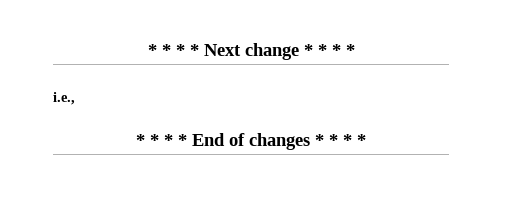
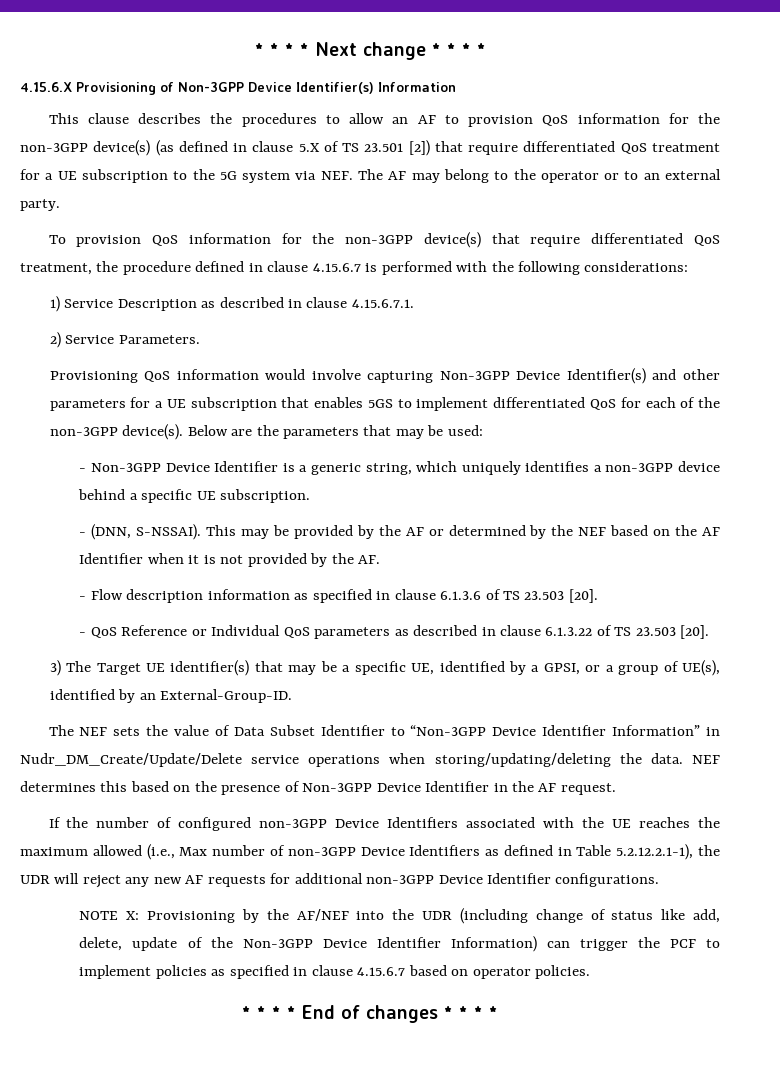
[53,92,75,105] i.e., -> [20,82,456,95] [48,113,721,127] [20,140,720,156] [20,169,721,183] [20,199,60,211] [48,232,720,248] [20,261,689,275] [49,296,414,312] [49,332,200,348] [49,368,720,384] [49,397,720,411] [49,424,483,440] [79,461,720,475] [78,489,311,503] [79,524,721,540] [79,553,381,567] [79,589,598,603] [79,625,710,639] [49,660,720,676] [49,689,293,703] [48,725,721,736] [20,753,720,767] [20,781,616,795] [48,817,721,831] [20,844,721,860] [20,873,660,888] [79,908,721,924] [79,936,721,952] [79,965,590,979] 4.15.6.X Provisioning of Non-3GPP Device Identifier(s) Information // This clause describes the procedures to allow an AF to provision QoS information for the non-3GPP device(s) (as defined in clause 5.X of TS 23.501 [2]) that require differentiated QoS treatment for a UE subscription to the 5G system via NEF. The AF may belong to the operator or to an external party. // To provision QoS information for the non-3GPP device(s) that require differentiated QoS treatment, the procedure defined in clause 4.15.6.7 is performed with the following considerations: // 1) Service Description as described in clause 4.15.6.7.1. // 2) Service Parameters. // Provisioning QoS information would involve capturing Non-3GPP Device Identifier(s) and other parameters for a UE subscription that enables 5GS to implement differentiated QoS for each of the non-3GPP device(s). Below are the parameters that may be used: // - Non-3GPP Device Identifier is a generic string, which uniquely identifies a non-3GPP device behind a specific UE subscription. // - (DNN, S-NSSAI). This may be provided by the AF or determined by the NEF based on the AF Identifier when it is not provided by the AF. // - Flow description information as specified in clause 6.1.3.6 of TS 23.503 [20]. // - QoS Reference or Individual QoS parameters as described in clause 6.1.3.22 of TS 23.503 [20]. // 3) The Target UE identifier(s) that may be a specific UE, identified by a GPSI, or a group of UE(s), identified by an External-Group-ID. // The NEF sets the value of Data Subset Identifier to “Non-3GPP Device Identifier Information” in Nudr_DM_Create/Update/Delete service operations when storing/updating/deleting the data. NEF determines this based on the presence of Non-3GPP Device Identifier in the AF request. // If the number of configured non-3GPP Device Identifiers associated with the UE reaches the maximum allowed (i.e., Max number of non-3GPP Device Identifiers as defined in Table 5.2.12.2.1-1), the UDR will reject any new AF requests for additional non-3GPP Device Identifier configurations. // NOTE X: Provisioning by the AF/NEF into the UDR (including change of status like add, delete, update of the Non-3GPP Device Identifier Information) can trigger the PCF to implement policies as specified in clause 4.15.6.7 based on operator policies.

